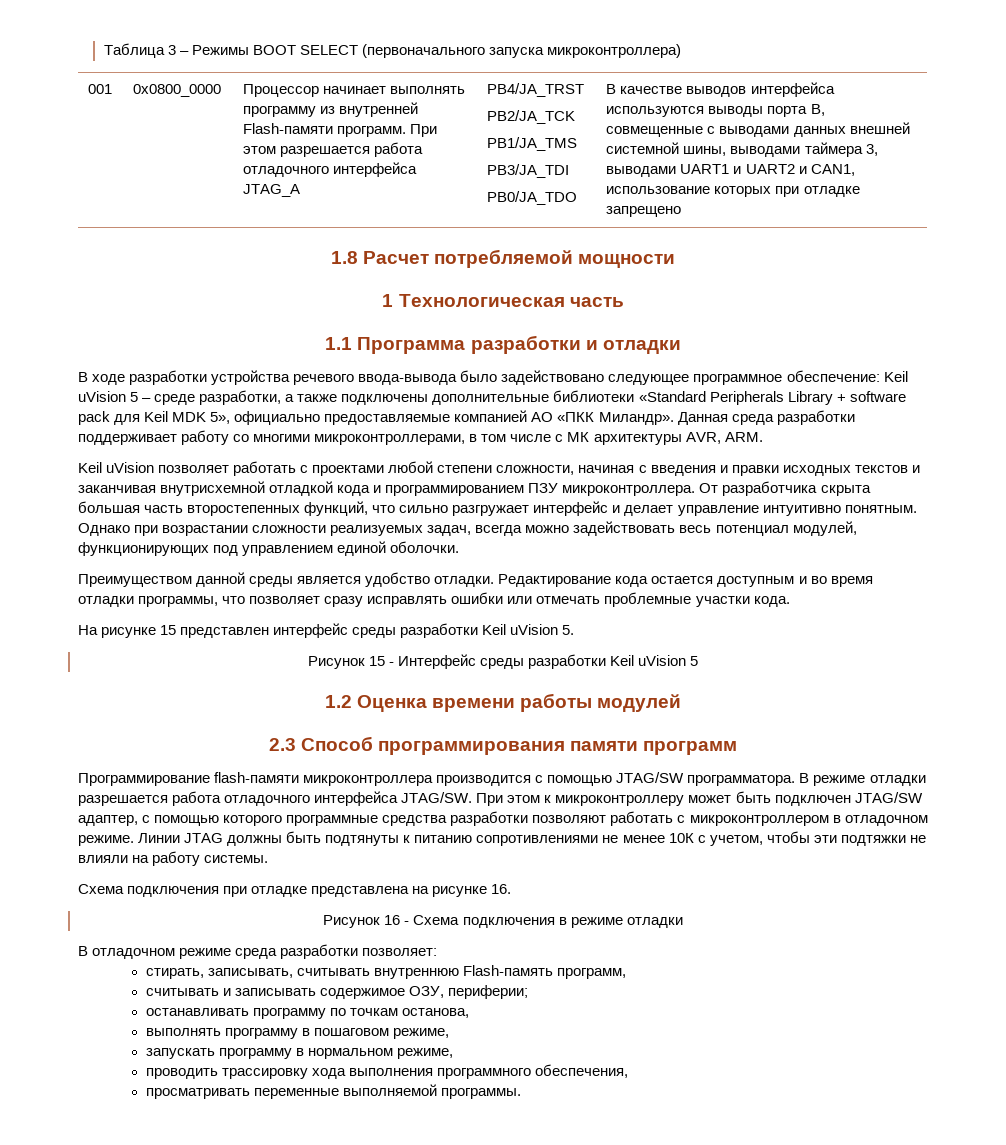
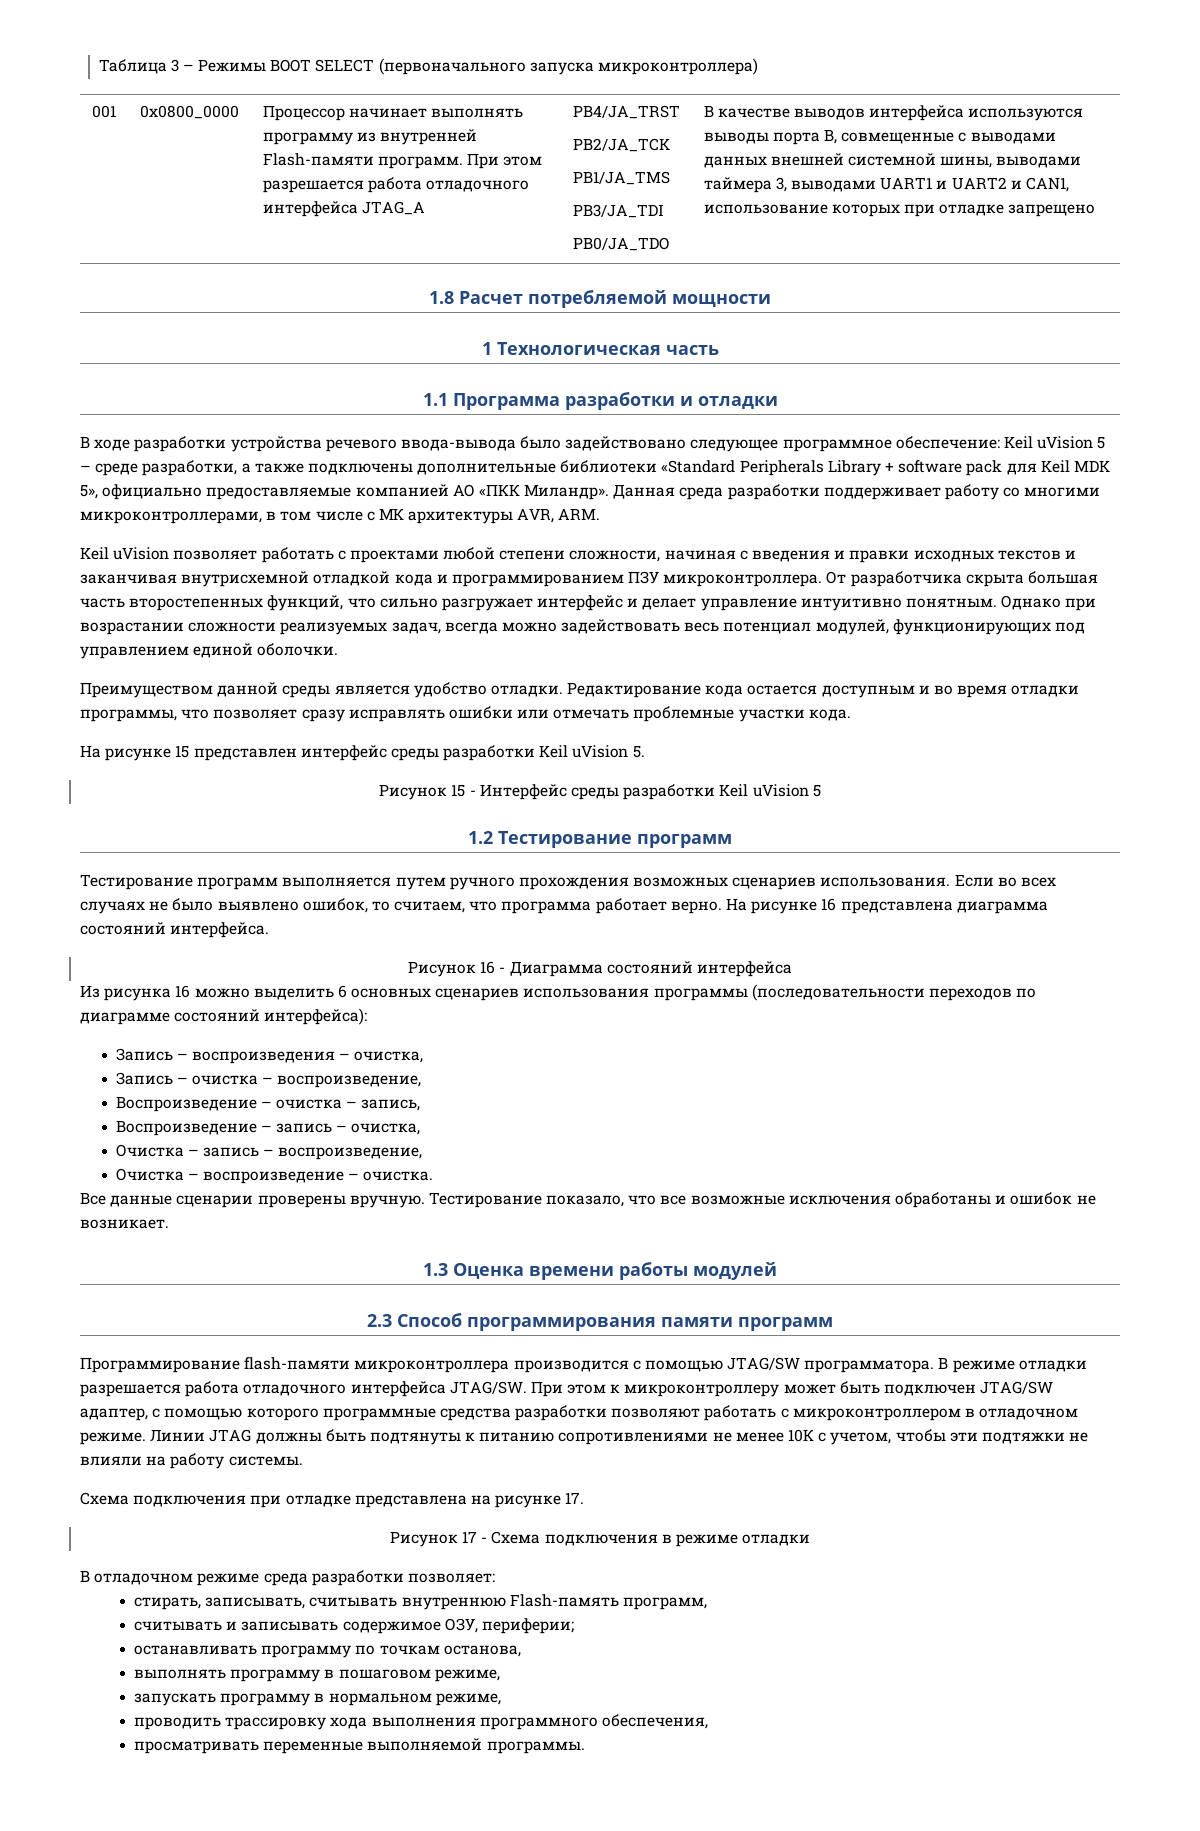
(352, 701) none -> [498,831,732,848] [80,874,1057,890] [80,898,1048,914] [80,922,270,938] [408,961,792,977] [80,984,1037,1001] [80,1008,368,1025] [115,1048,424,1064] [115,1072,422,1088] [115,1096,421,1112] [115,1120,421,1136] [115,1144,423,1160] [115,1168,434,1184] [80,1192,1096,1208] [80,1219,169,1229] [423,1263,448,1276] Тестирование программ // Тестирование программ выполняется путем ручного прохождения возможных сценариев использования. Если во всех случаях не было выявлено ошибок, то считаем, что программа работает верно. На рисунке 16 представлена диаграмма состояний интерфейса. // Рисунок 16 - Диаграмма состояний интерфейса // Из рисунка 16 можно выделить 6 основных сценариев использования программы (последовательности переходов по диаграмме состояний интерфейса): // Запись – воспроизведения – очистка, // Запись – очистка – воспроизведение, // Воспроизведение – очистка – запись, // Воспроизведение – запись – очистка, // Очистка – запись – воспроизведение, // Очистка – воспроизведение – очистка. // Все данные сценарии проверены вручную. Тестирование показало, что все возможные исключения обработаны и ошибок не возникает. // 1.3
[491,884,512,894] [323,915,401,928] 16. // Рисунок 16 -> [565,1492,585,1504] [389,1531,478,1547] 17. // Рисунок 17

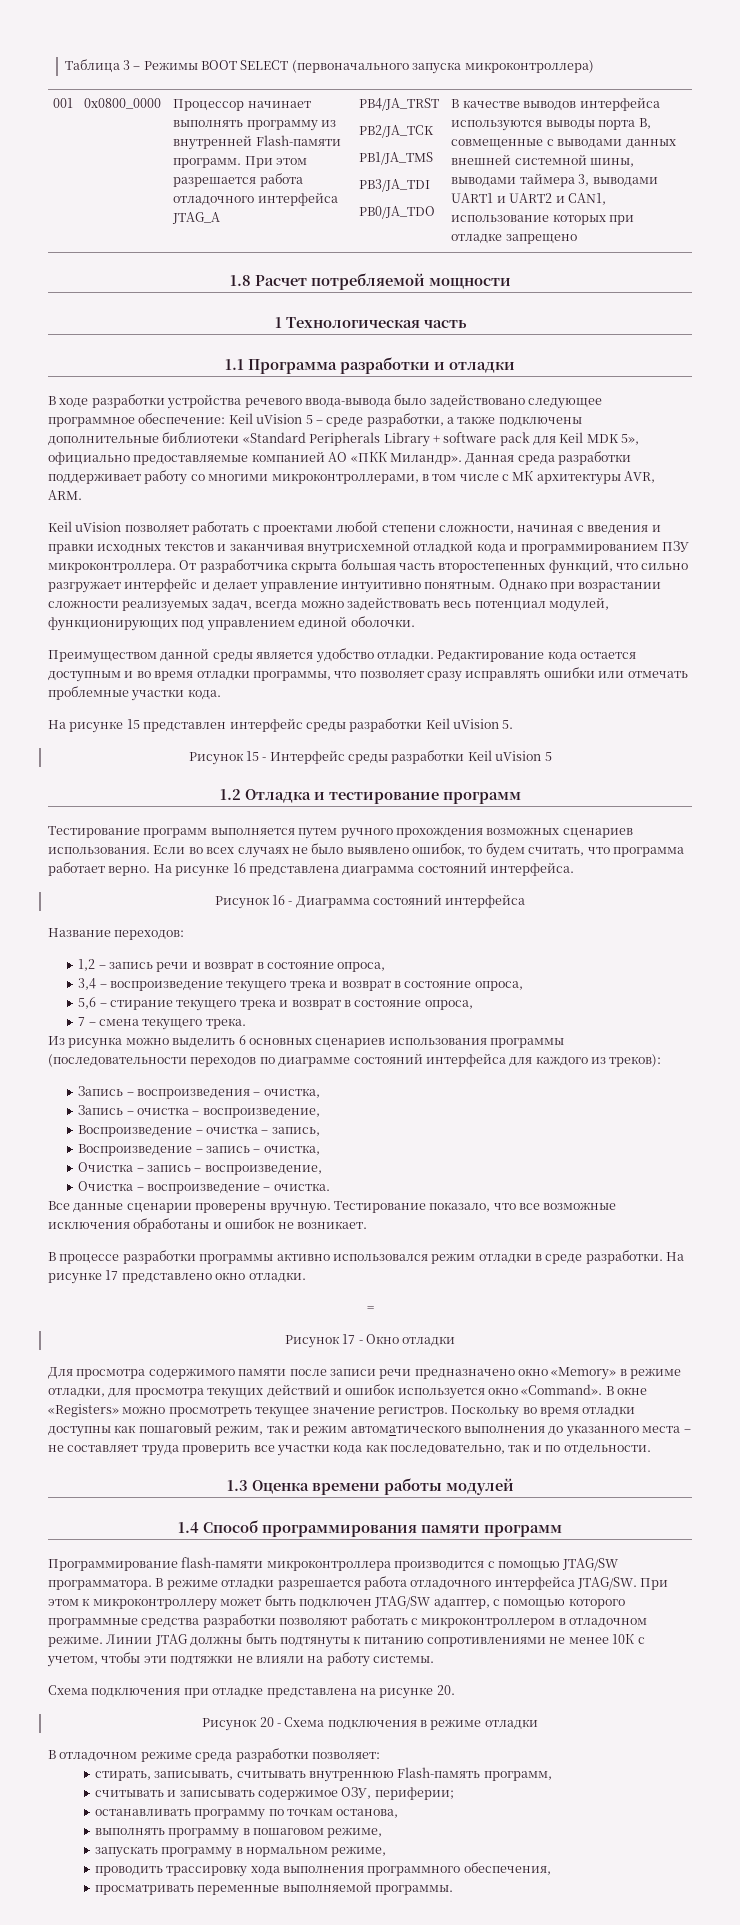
[498,831,632,848] Тестирование -> [244,789,439,804] Отладка и тестирование
[394,901,466,913] считаем, -> [485,843,585,858] будем считать,
(792, 969) none -> [48,928,185,940] [78,959,386,972] [78,978,523,992] [78,997,473,1011] [78,1017,246,1030] // Название переходов: // 1,2 – запись речи и возврат в состояние опроса, // 3,4 – воспроизведение текущего трека и возврат в состояние опроса, // 5,6 – стирание текущего трека и возврат в состояние опроса, // 7 – смена текущего трека.
[175,985,191,998] 16 -> (123, 1043) none
[264,1008,368,1025] интерфейса): -> [425,1053,662,1067] интерфейса для каждого из треков):
(169, 1224) none -> [48,1250,685,1264] [48,1270,306,1284] [366,1306,374,1312] [284,1334,456,1348] [48,1367,682,1380] [48,1384,648,1399] [48,1404,636,1418] [48,1422,691,1437] [48,1444,651,1456] // В процессе разработки программы активно использовался режим отладки в среде разработки. На рисунке 17 представлено окно отладки. // = // Рисунок 17 - Окно отладки // Для просмотра содержимого памяти после записи речи предназначено окно «Memory» в режиме отладки, для просмотра текущих действий и ошибок используется окно «Command». В окне «Registers» можно просмотреть текущее значение регистров. Поскольку во время отладки доступны как пошаговый режим, так и режим автоматического выполнения до указанного места – не составляет труда проверить все участки кода как последовательно, так и по отдельности.
[367,1314,392,1327] 2.3 -> [178,1522,199,1533] 1.4
[565,1492,585,1504] [389,1531,478,1547] 17. // Рисунок 17 -> [436,1685,455,1695] [202,1717,274,1731] 20. // Рисунок 20

